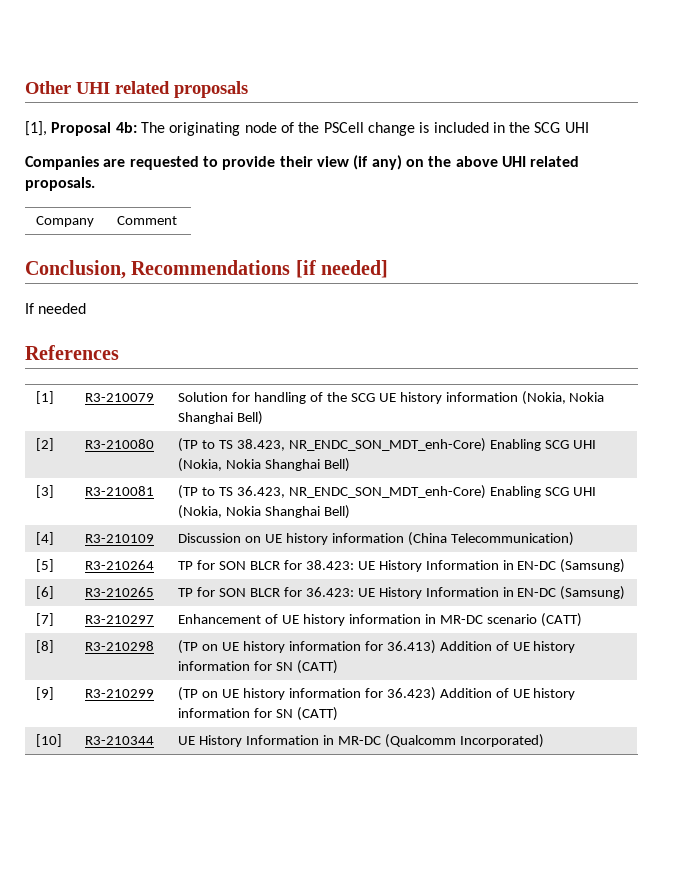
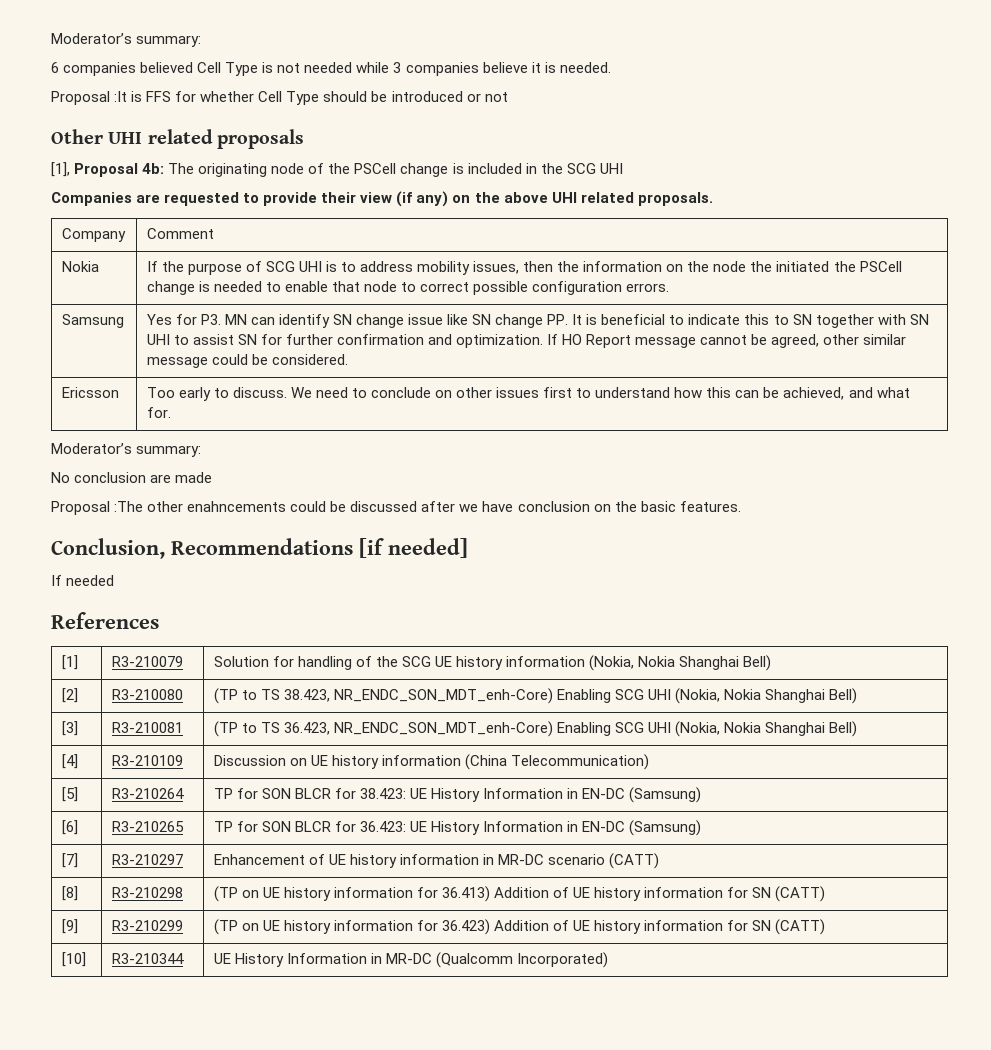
(25, 87) none -> [51,33,202,47] [51,62,611,76] [51,91,508,105] Moderator’s summary: // 6 companies believed Cell Type is not needed while 3 companies believe it is needed. // Proposal :It is FFS for whether Cell Type should be introduced or not //
(178, 220) none -> [61,261,99,272] [146,261,902,275] [146,281,670,295] [61,314,124,328] [146,314,929,328] [146,334,907,348] [146,354,348,368] [61,387,119,398] [146,387,910,401] [146,407,171,418] [51,443,202,457] [51,472,213,483] [51,501,741,515] // Nokia | If the purpose of SCG UHI is to address mobility issues, then the information on the node the initiated the PSCell change is needed to enable that node to correct possible configuration errors. // Samsung | Yes for P3. MN can identify SN change issue like SN change PP. It is beneficial to indicate this to SN together with SN UHI to assist SN for further confirmation and optimization. If HO Report message cannot be agreed, other similar message could be considered. // Ericsson | Too early to discuss. We need to conclude on other issues first to understand how this can be achieved, and what for. // Moderator’s summary: // No conclusion are made // Proposal :The other enahncements could be discussed after we have conclusion on the basic features.

